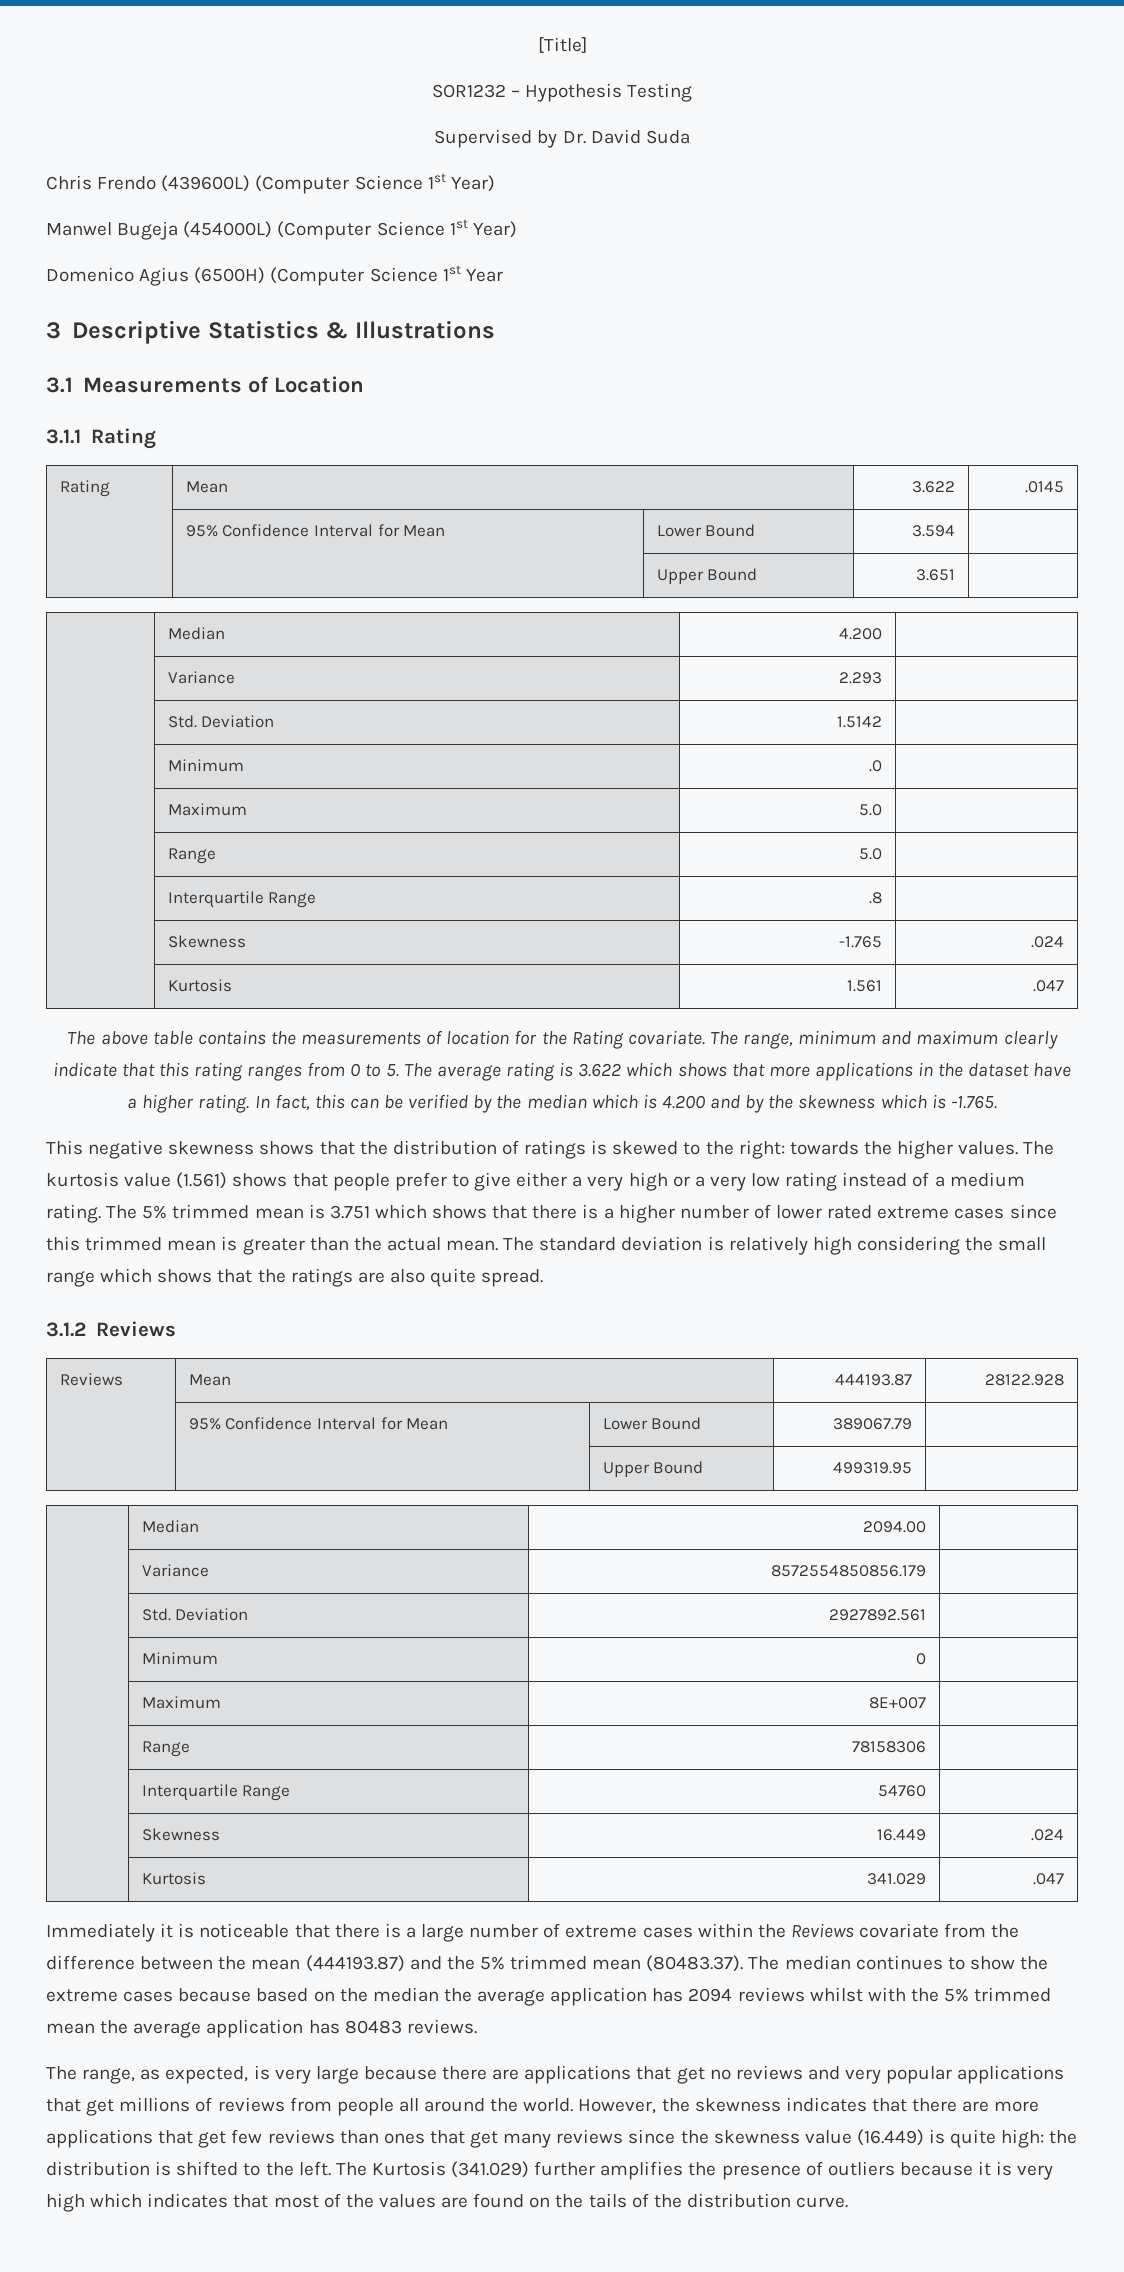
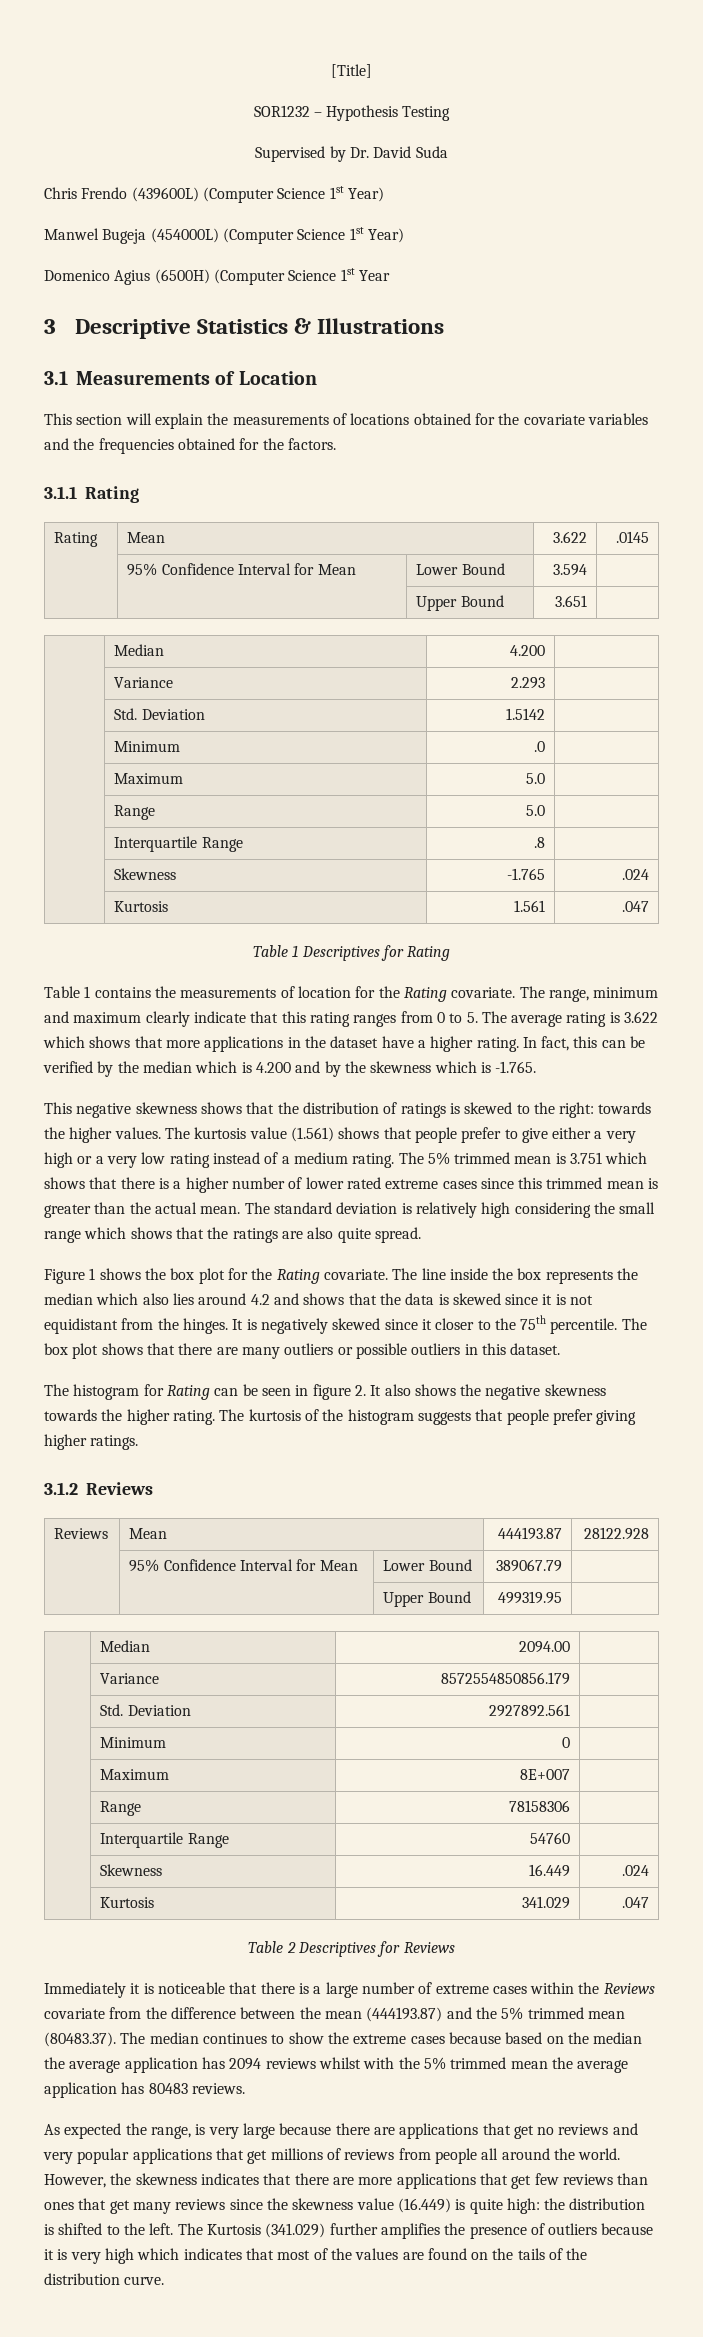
(364, 384) none -> [44,413,648,429] [44,438,336,454] // This section will explain the measurements of locations obtained for the covariate variables and the frequencies obtained for the factors.
[67,1031,193,1045] The above table -> [252,945,451,961] [44,986,91,998] Table 1 Descriptives for Rating // Table 1
(544, 1278) none -> [44,1268,639,1284] [44,1293,594,1305] [44,1315,647,1334] [44,1343,561,1359] [44,1384,606,1400] [44,1409,637,1425] [44,1434,139,1450] // Figure 1 shows the box plot for the Rating covariate. The line inside the box represents the median which also lies around 4.2 and shows that the data is skewed since it is not equidistant from the hinges. It is negatively skewed since it closer to the 75th percentile. The box plot shows that there are many outliers or possible outliers in this dataset. // The histogram for Rating can be seen in figure 2. It also shows the negative skewness towards the higher rating. The kurtosis of the histogram suggests that people prefer giving higher ratings.
(1065, 1879) none -> [248,1941,455,1957] // Table 2 Descriptives for Reviews
[46,2066,249,2084] The range, as expected, -> [44,2123,191,2139] As expected the range,

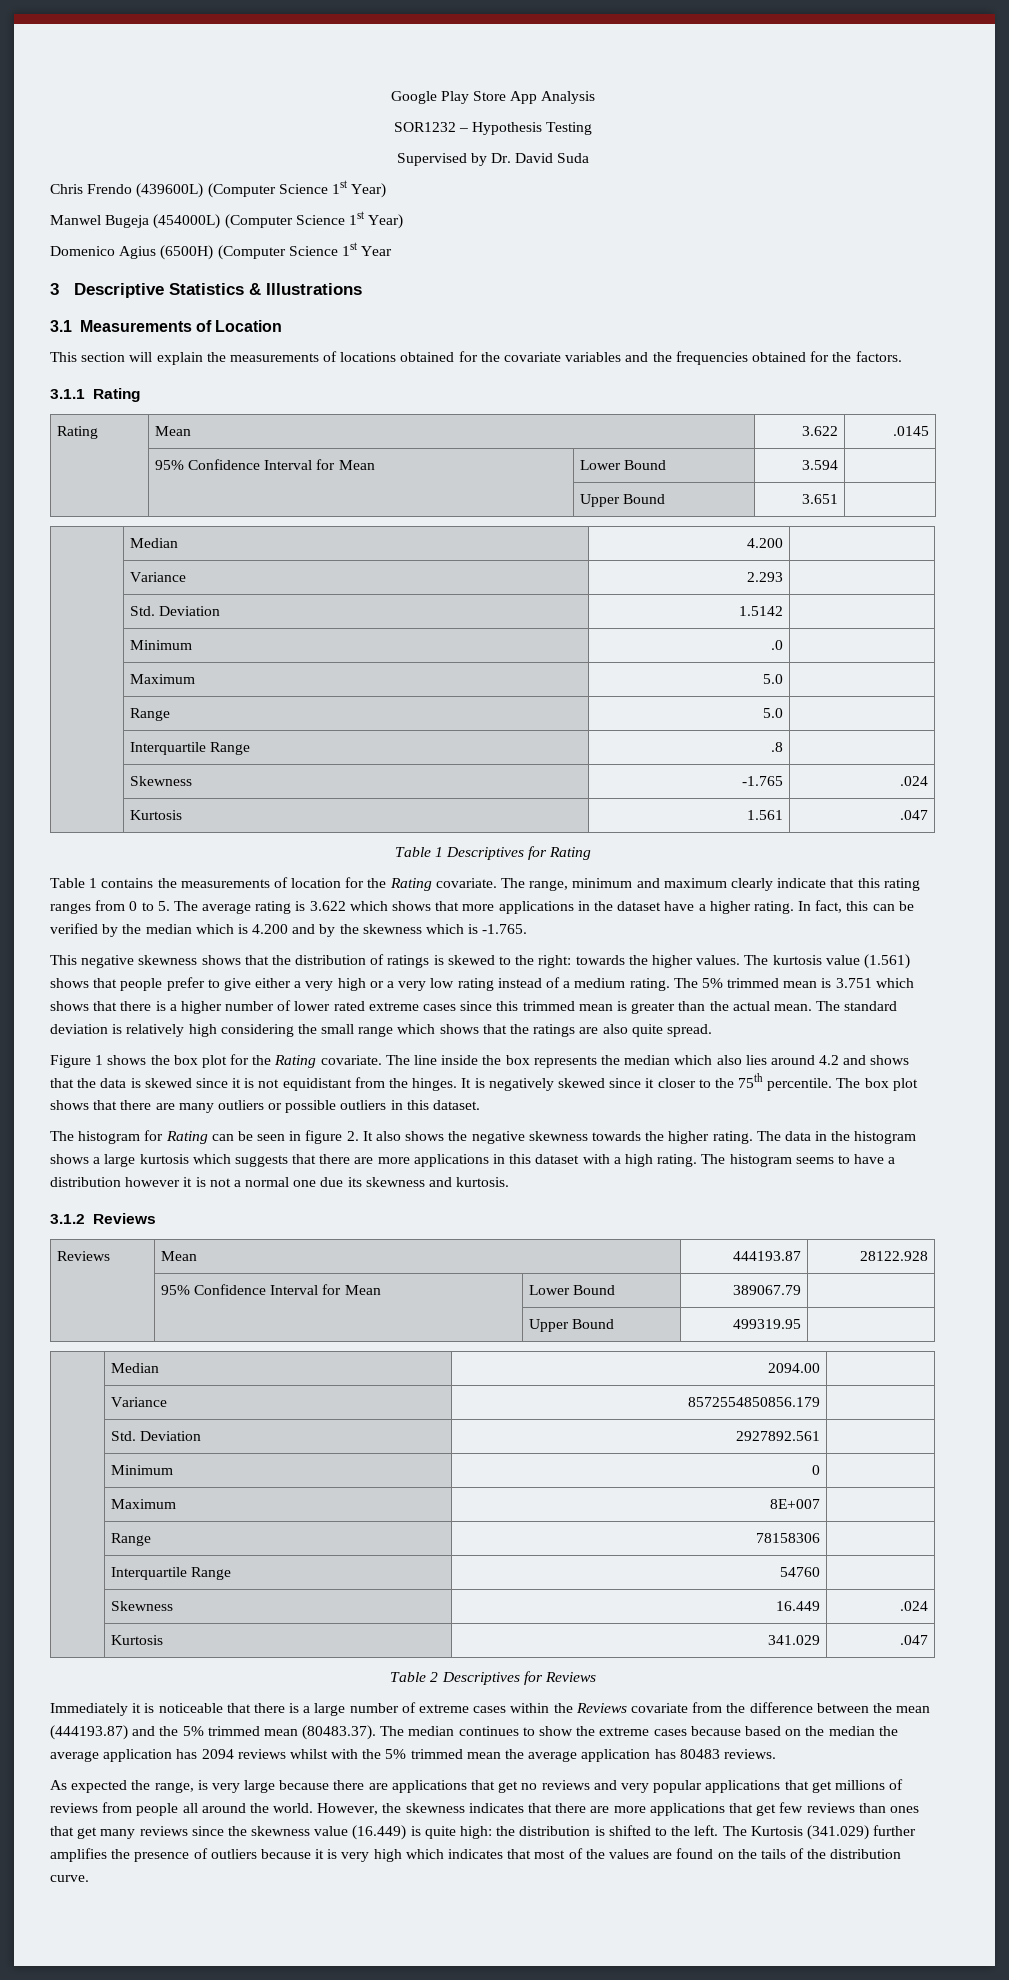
[331,64,372,78] [Title] -> [390,91,596,104] Google Play Store App Analysis
[248,1409,637,1425] [44,1434,139,1450] kurtosis of the histogram suggests that people prefer giving higher ratings. -> [784,1131,917,1144] [50,1154,896,1167] [50,1177,510,1187] data in the histogram shows a large kurtosis which suggests that there are more applications in this dataset with a high rating. The histogram seems to have a distribution however it is not a normal one due its skewness and kurtosis.

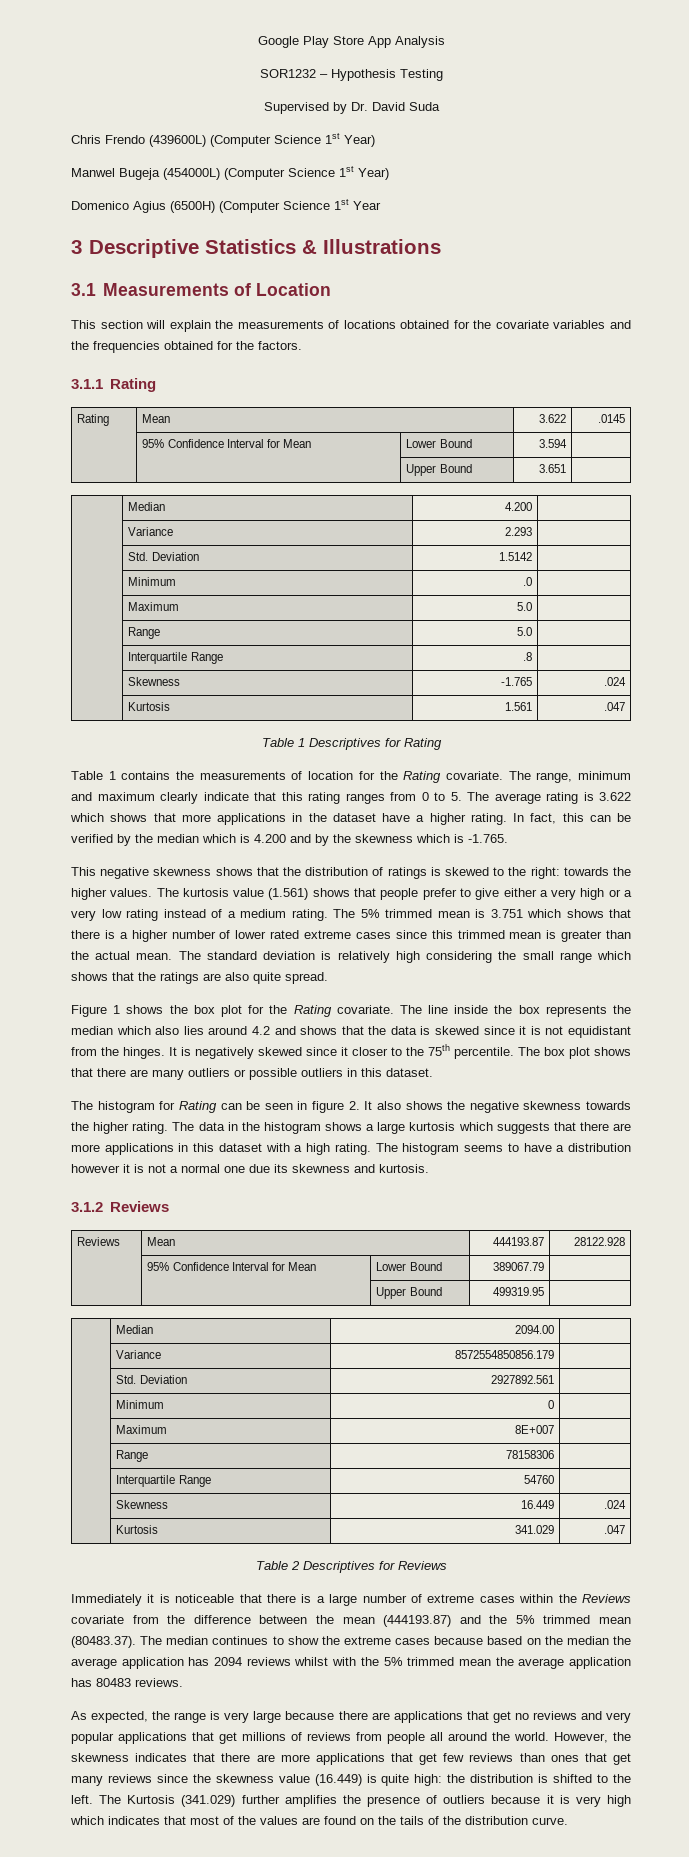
[71,1780,194,1793] expected the range, -> [91,1711,207,1723] expected, the range

